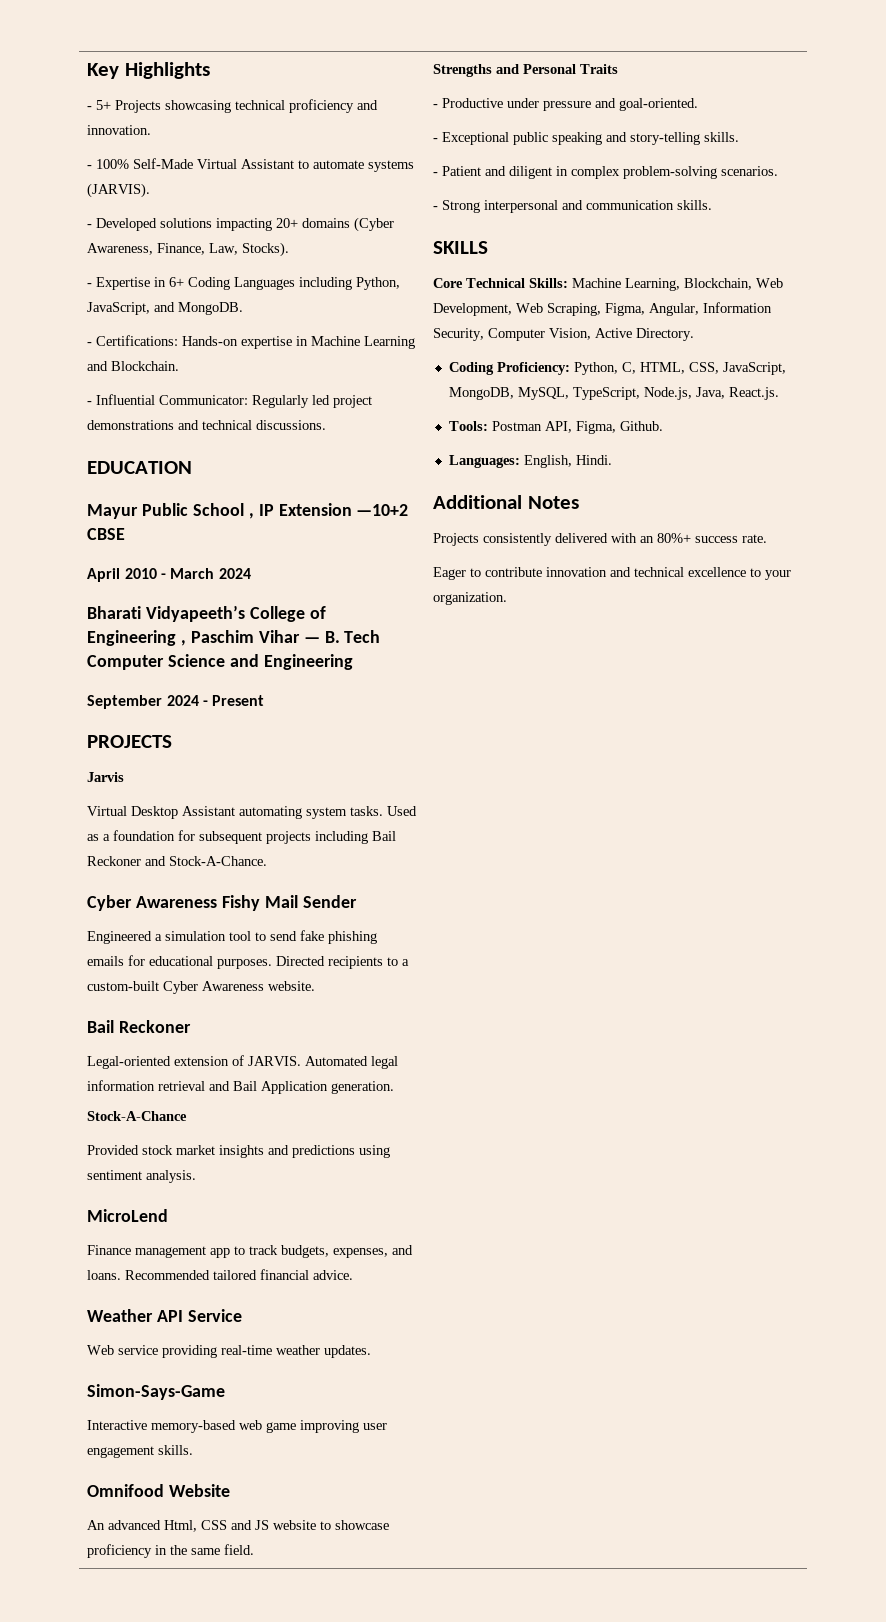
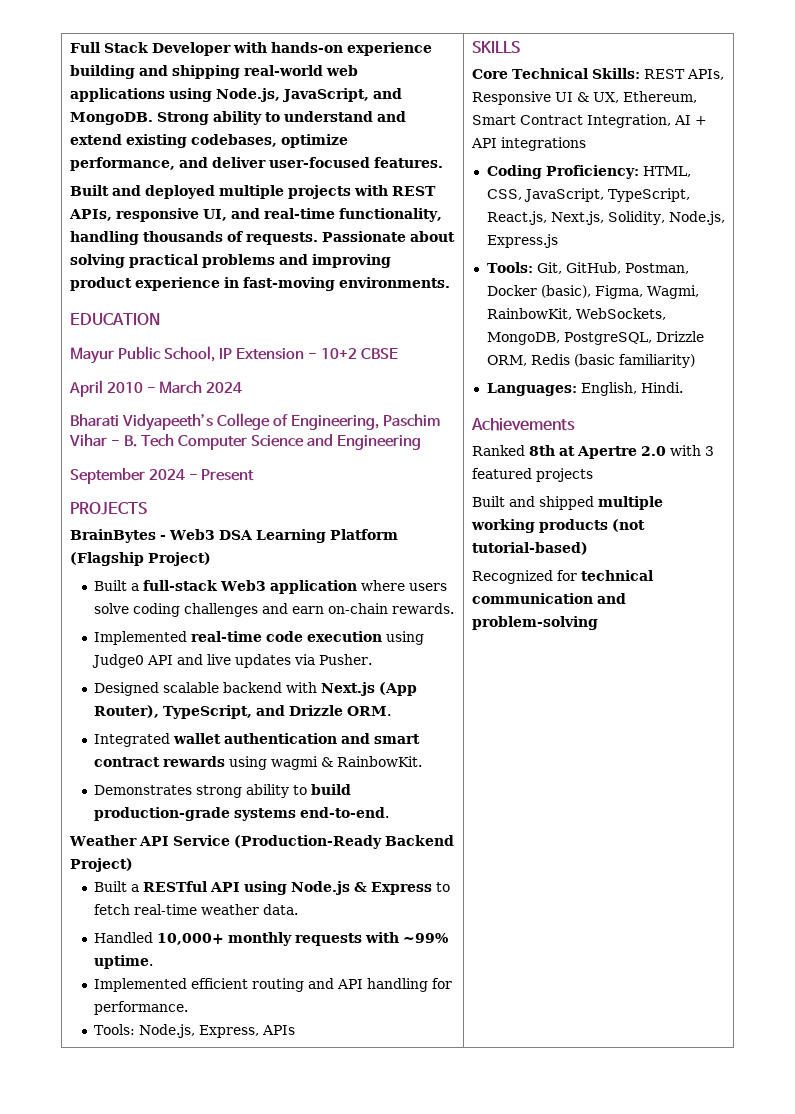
[87,62,210,79] [87,99,379,113] [87,125,152,135] [87,158,415,172] [87,183,151,198] [87,217,395,232] [87,242,290,257] [87,277,401,290] [87,302,244,315] [87,335,416,349] [87,361,180,371] [87,394,373,408] [87,420,327,430] [87,461,193,474] [87,503,409,519] Key Highlights // - 5+ Projects showcasing technical proficiency and innovation. // - 100% Self-Made Virtual Assistant to automate systems (JARVIS). // - Developed solutions impacting 20+ domains (Cyber Awareness, Finance, Law, Stocks). // - Expertise in 6+ Coding Languages including Python, JavaScript, and MongoDB. // - Certifications: Hands-on expertise in Machine Learning and Blockchain. // - Influential Communicator: Regularly led project demonstrations and technical discussions. // EDUCATION // Mayur Public School , IP Extension —10+2 -> [69,42,432,56] [69,65,358,79] [69,88,402,102] [69,111,406,125] [69,134,348,148] [69,157,443,171] [69,185,436,199] [68,208,442,222] [69,231,455,245] [69,254,391,268] [69,277,450,291] [69,313,160,325] [69,346,357,364] Full Stack Developer with hands-on experience building and shipping real-world web applications using Node.js, JavaScript, and MongoDB. Strong ability to understand and extend existing codebases, optimize performance, and deliver user-focused features. // Built and deployed multiple projects with REST APIs, responsive UI, and real-time functionality, handling thousands of requests. Passionate about solving practical problems and improving product experience in fast-moving environments. // EDUCATION // Mayur Public School, IP Extension - 10+2
[87,630,187,646] Engineering , -> [290,415,379,430] Engineering,
[303,637,320,643] — -> [110,440,120,446] -
[87,772,125,782] [87,806,418,819] [87,830,397,844] [87,856,268,866] [87,895,357,911] [87,930,378,944] [87,955,410,969] [87,981,316,994] [87,1020,192,1033] [87,1055,399,1069] [87,1080,395,1094] [87,1111,188,1121] [87,1145,391,1158] [87,1170,197,1183] [87,1209,169,1222] [87,1245,414,1258] [87,1269,354,1280] [87,1309,242,1322] [87,1345,372,1358] [87,1384,226,1400] [87,1420,388,1433] [87,1445,194,1458] [87,1484,231,1497] [87,1520,390,1532] [87,1544,255,1558] [433,64,619,77] [433,98,699,111] [433,132,740,145] [433,166,779,179] [433,200,713,213] [433,241,489,254] [433,278,784,291] [433,302,773,316] [433,328,695,341] Jarvis // Virtual Desktop Assistant automating system tasks. Used as a foundation for subsequent projects including Bail Reckoner and Stock-A-Chance. // Cyber Awareness Fishy Mail Sender // Engineered a simulation tool to send fake phishing emails for educational purposes. Directed recipients to a custom-built Cyber Awareness website. // Bail Reckoner // Legal-oriented extension of JARVIS. Automated legal information retrieval and Bail Application generation. // Stock-A-Chance // Provided stock market insights and predictions using sentiment analysis. // MicroLend // Finance management app to track budgets, expenses, and loans. Recommended tailored financial advice. // Weather API Service // Web service providing real-time weather updates. // Simon-Says-Game // Interactive memory-based web game improving user engagement skills. // Omnifood Website // An advanced Html, CSS and JS website to showcase proficiency in the same field. | Strengths and Personal Traits // - Productive under pressure and goal-oriented. // - Exceptional public speaking and story-telling skills. // - Patient and diligent in complex problem-solving scenarios. // - Strong interpersonal and communication skills. // SKILLS // Core Technical Skills: Machine Learning, Blockchain, Web Development, Web Scraping, Figma, Angular, Information Security, Computer Vision, Active Directory. -> [69,529,398,543] [69,552,211,566] [94,580,448,594] [94,603,455,617] [94,631,425,645] [92,654,373,668] [94,682,418,696] [94,705,392,719] [94,733,421,747] [94,756,423,770] [94,784,352,798] [94,807,390,821] [68,835,454,849] [69,858,133,872] [94,881,451,895] [94,904,299,915] [94,932,449,946] [94,955,154,969] [94,978,453,992] [94,1001,189,1015] [94,1024,296,1038] [471,41,520,53] [471,68,724,80] [471,91,697,105] [471,114,707,128] [470,137,586,151] BrainBytes - Web3 DSA Learning Platform (Flagship Project) // Built a full-stack Web3 application where users solve coding challenges and earn on-chain rewards. // Implemented real-time code execution using Judge0 API and live updates via Pusher. // Designed scalable backend with Next.js (App Router), TypeScript, and Drizzle ORM. // Integrated wallet authentication and smart contract rewards using wagmi & RainbowKit. // Demonstrates strong ability to build production-grade systems end-to-end. // Weather API Service (Production-Ready Backend Project) // Built a RESTful API using Node.js & Express to fetch real-time weather data. // Handled 10,000+ monthly requests with ~99% uptime. // Implemented efficient routing and API handling for performance. // Tools: Node.js, Express, APIs | SKILLS // Core Technical Skills: REST APIs, Responsive UI & UX, Ethereum, Smart Contract Integration, AI + API integrations
[574,362,637,375] Python, C, -> (639, 172) none
[449,387,780,400] [449,421,664,434] [449,455,613,468] [433,495,579,509] [433,533,768,546] [433,567,792,580] [433,592,508,605] MongoDB, MySQL, TypeScript, Node.js, Java, React.js. // Tools: Postman API, Figma, Github. // Languages: English, Hindi. // Additional Notes // Projects consistently delivered with an 80%+ success rate. // Eager to contribute innovation and technical excellence to your organization. -> [607,188,690,202] [486,211,725,225] [486,234,558,248] [486,262,689,274] [486,285,699,299] [486,308,666,320] [486,331,704,345] [486,354,695,368] [486,382,683,396] [470,418,575,431] [471,445,714,459] [471,468,593,482] [471,496,663,510] [470,519,645,533] [471,542,588,555] [471,570,653,584] [471,593,626,604] [471,616,598,630] TypeScript, React.js, Next.js, Solidity, Node.js, Express.js // Tools: Git, GitHub, Postman, Docker (basic), Figma, Wagmi, RainbowKit, WebSockets, MongoDB, PostgreSQL, Drizzle ORM, Redis (basic familiarity) // Languages: English, Hindi. // Achievements // Ranked 8th at Apertre 2.0 with 3 featured projects // Built and shipped multiple working products (not tutorial-based) // Recognized for technical communication and problem-solving

